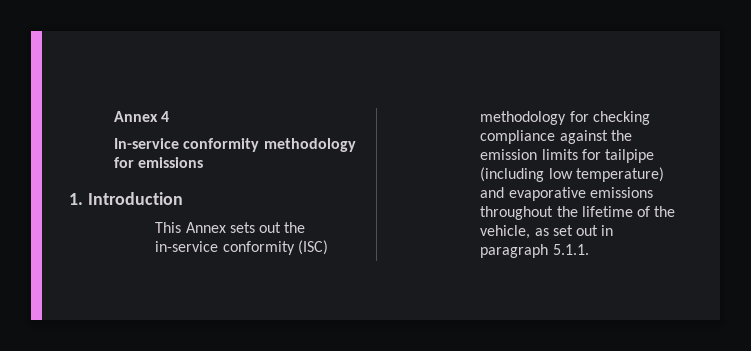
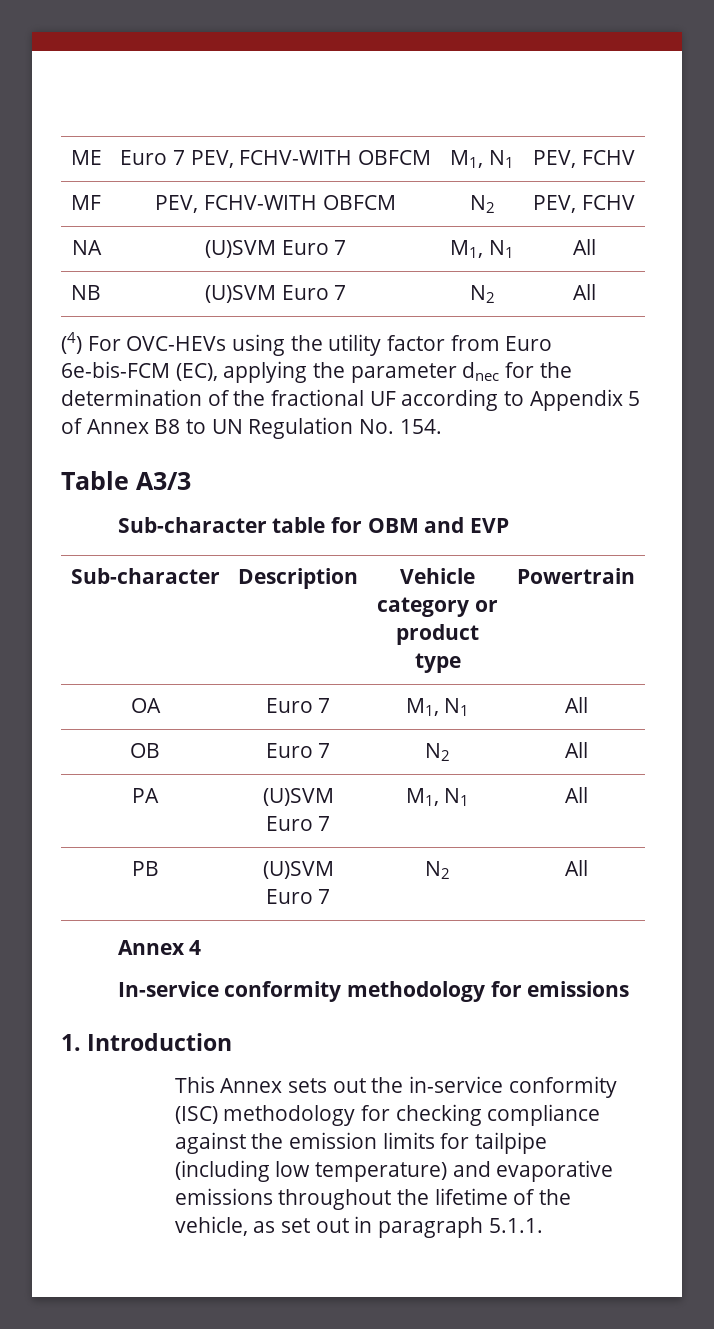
(114, 116) none -> [70,150,102,165] [120,150,431,168] [450,150,514,168] [533,150,635,168] [71,195,101,210] [155,195,396,213] [469,195,495,213] [533,195,635,213] [71,240,102,255] [204,240,347,258] [450,240,514,258] [572,239,596,255] [71,285,101,300] [204,285,347,303] [469,285,495,303] [572,284,596,300] [61,332,553,356] [61,361,572,383] [61,389,641,411] [61,417,442,439] [61,471,191,490] [117,517,510,533] [70,568,220,584] [238,568,358,589] [400,568,475,584] [377,597,498,617] [396,624,479,645] [414,653,461,673] [517,568,635,584] [130,698,161,713] [265,698,331,713] [405,698,470,716] [564,697,588,713] [130,743,160,758] [265,743,331,758] [425,743,450,761] [564,742,588,758] [132,788,160,803] [262,788,334,806] [265,816,331,831] [405,788,470,806] [564,787,588,803] [131,861,159,876] [262,861,334,879] [265,889,331,904] [425,861,450,879] [564,860,588,876] ME | Euro 7 PEV, FCHV-WITH OBFCM | M1, N1 | PEV, FCHV // MF | PEV, FCHV-WITH OBFCM | N2 | PEV, FCHV // NA | (U)SVM Euro 7 | M1, N1 | All // NB | (U)SVM Euro 7 | N2 | All // (4) For OVC-HEVs using the utility factor from Euro 6e-bis-FCM (EC), applying the parameter dnec for the determination of the fractional UF according to Appendix 5 of Annex B8 to UN Regulation No. 154. // Table A3/3 // Sub-character table for OBM and EVP // Sub-character | Description | Vehicle category or product type | Powertrain // OA | Euro 7 | M1, N1 | All // OB | Euro 7 | N2 | All // PA | (U)SVM Euro 7 | M1, N1 | All // PB | (U)SVM Euro 7 | N2 | All //

